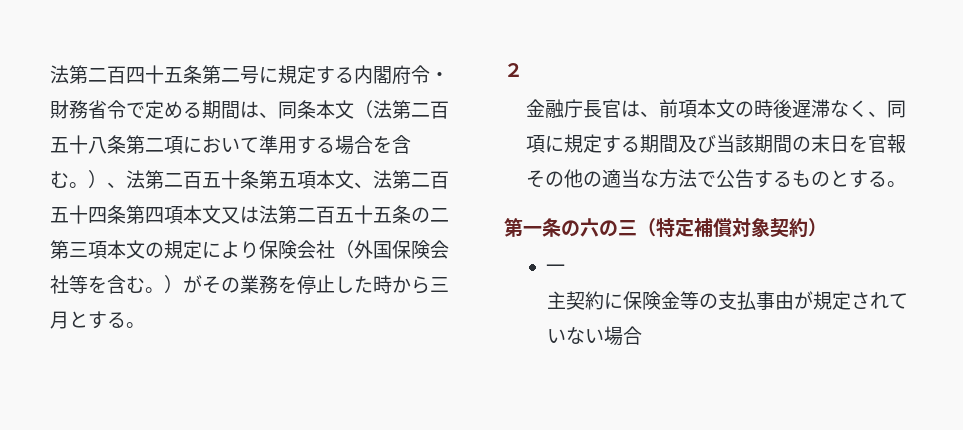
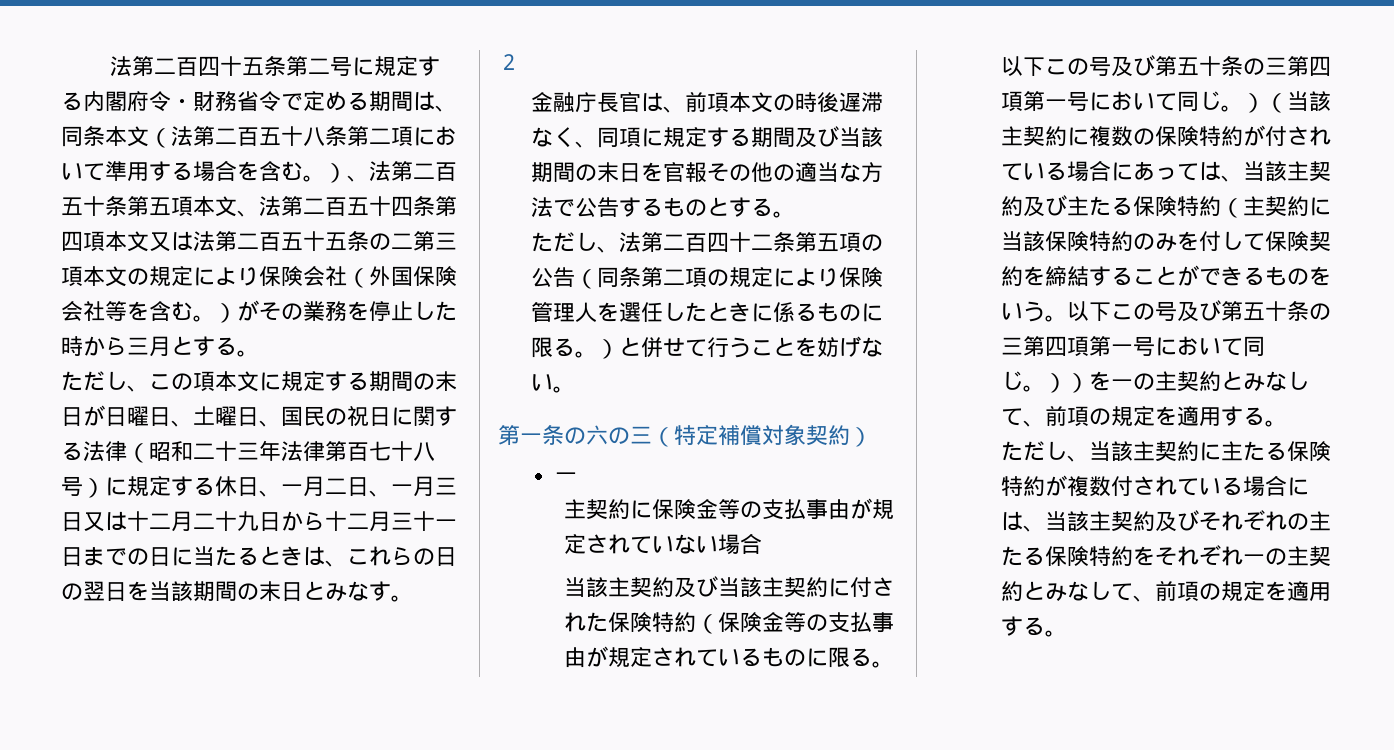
(145, 325) none -> [61,371,457,392] [61,405,457,427] [61,440,435,463] [61,476,457,498] [61,511,457,532] [61,546,457,567] [61,581,413,602] // ただし、この項本文に規定する期間の末日が日曜日、土曜日、国民の祝日に関する法律（昭和二十三年法律第百七十八号）に規定する休日、一月二日、一月三日又は十二月二十九日から十二月三十一日までの日に当たるときは、これらの日の翌日を当該期間の末日とみなす。
(906, 184) none -> [530,232,883,253] [530,267,883,289] [530,302,883,322] [530,336,883,359] [530,373,575,393] // ただし、法第二百四十二条第五項の公告（同条第二項の規定により保険管理人を選任したときに係るものに限る。）と併せて行うことを妨げない。
(643, 335) none -> [563,576,894,598] [563,612,894,634] [563,646,894,668] [1000,55,1331,77] [1000,91,1331,113] [1000,125,1331,147] [1000,160,1331,182] [1000,195,1331,218] [1000,231,1331,251] [1000,265,1331,286] [1000,300,1331,322] [1000,336,1265,357] [1000,371,1309,393] [1000,405,1287,427] [1000,441,1331,462] [1000,475,1309,497] [1000,510,1331,532] [1000,545,1331,566] [1000,580,1331,602] [1000,616,1067,637] // 当該主契約及び当該主契約に付された保険特約（保険金等の支払事由が規定されているものに限る。以下この号及び第五十条の三第四項第一号において同じ。）（当該主契約に複数の保険特約が付されている場合にあっては、当該主契約及び主たる保険特約（主契約に当該保険特約のみを付して保険契約を締結することができるものをいう。以下この号及び第五十条の三第四項第一号において同じ。））を一の主契約とみなして、前項の規定を適用する。 // ただし、当該主契約に主たる保険特約が複数付されている場合には、当該主契約及びそれぞれの主たる保険特約をそれぞれ一の主契約とみなして、前項の規定を適用する。

